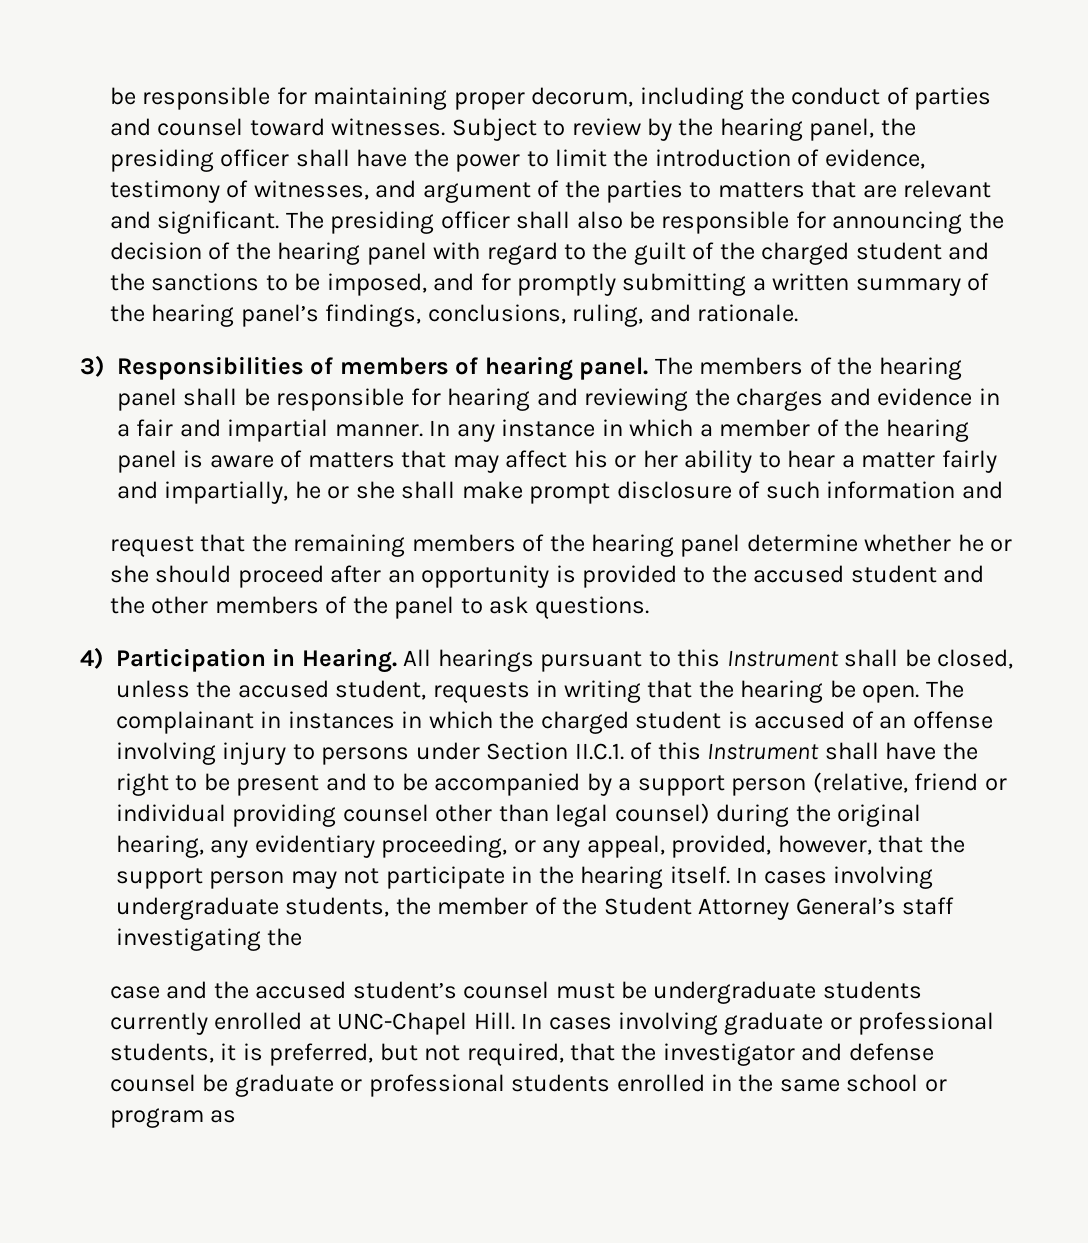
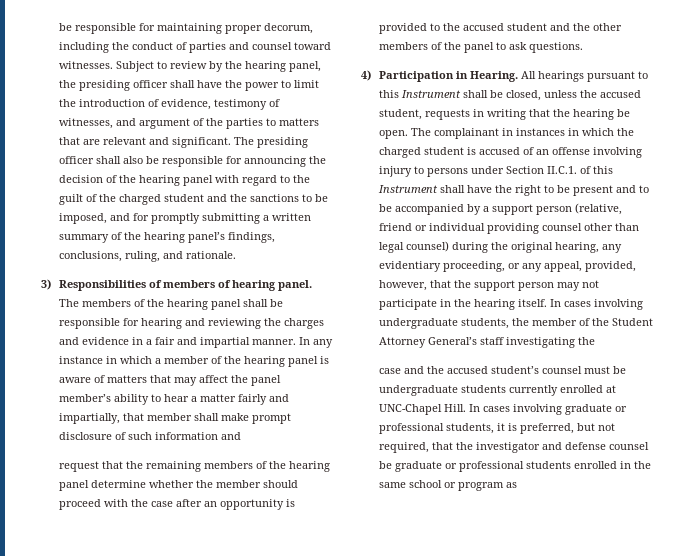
[573,450,678,468] his or her -> [230,375,281,386] [58,394,111,402] the panel member’s
[294,481,395,499] he or she -> [122,413,192,421] that member
[957,534,1013,552] [109,565,324,588] he or she should proceed -> [195,480,298,488] [58,499,173,510] the member should proceed with the case

